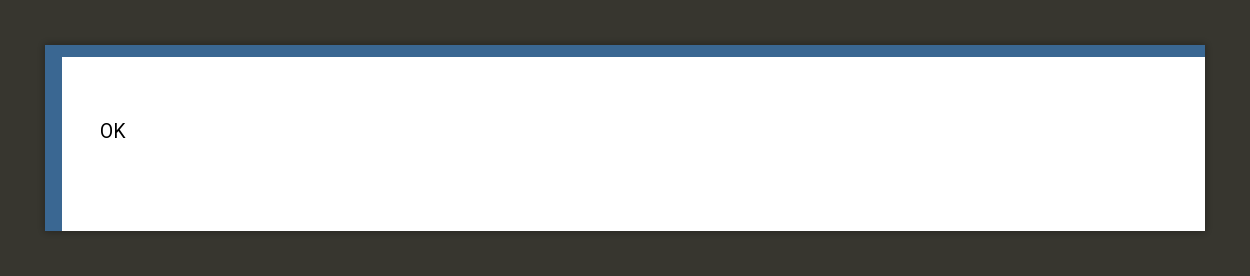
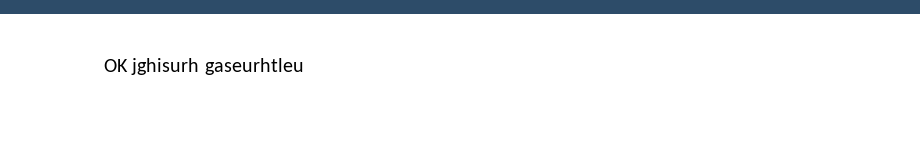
(126, 130) none -> [131,58,304,75] jghisurh gaseurhtleu

